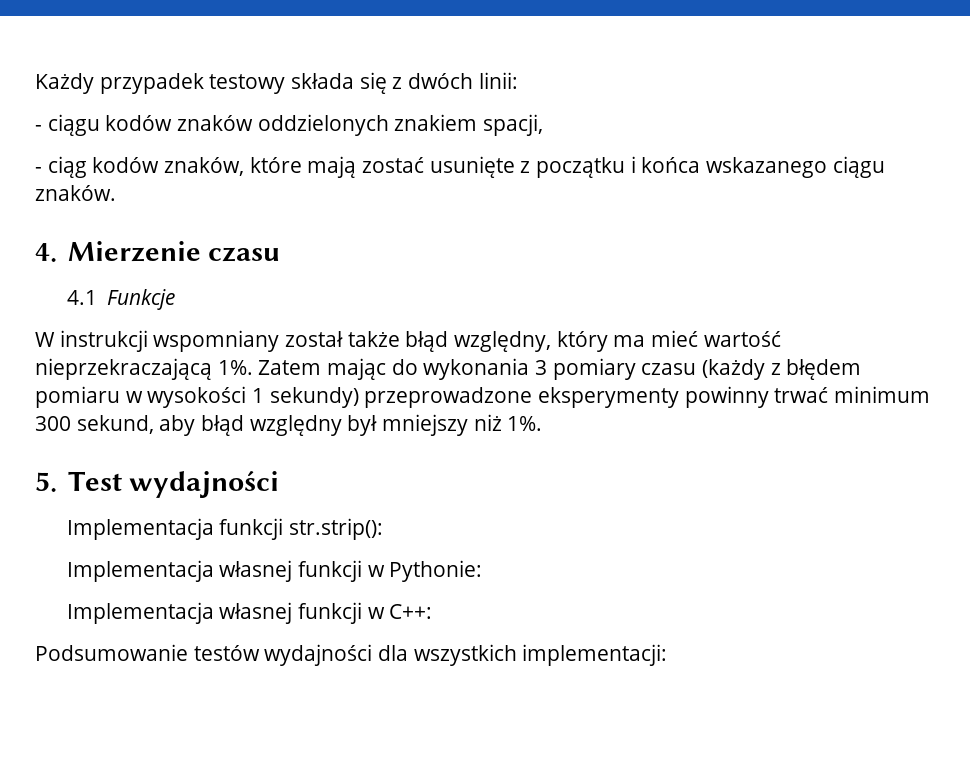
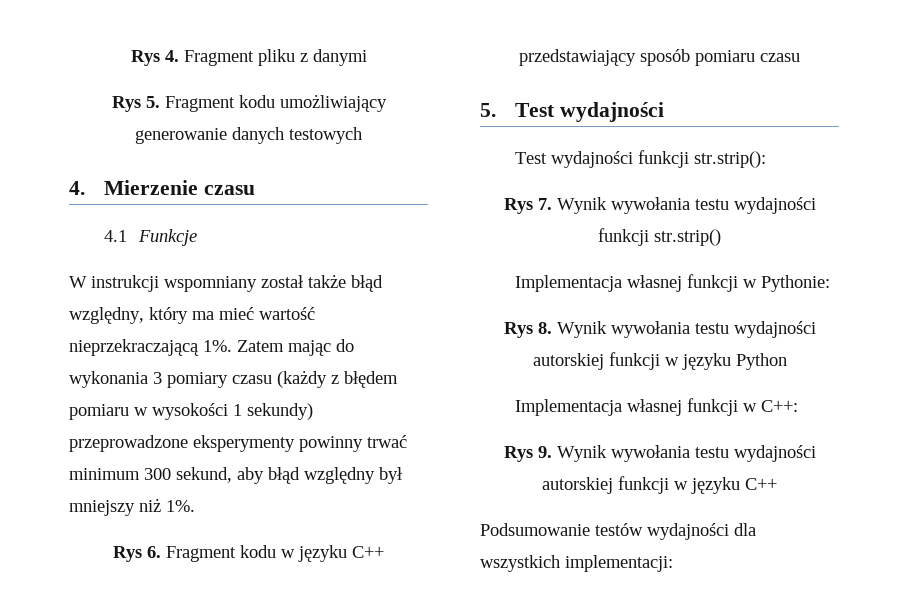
[35,72,518,94] [35,114,544,136] [35,156,885,178] [35,185,116,201] Każdy przypadek testowy składa się z dwóch linii: // - ciągu kodów znaków oddzielonych znakiem spacji, // - ciąg kodów znaków, które mają zostać usunięte z początku i końca wskazanego ciągu znaków. -> [130,49,367,66] [111,94,387,112] [135,127,362,144] Rys 4. Fragment pliku z danymi // Rys 5. Fragment kodu umożliwiający generowanie danych testowych
(543, 423) none -> [113,545,384,562] [519,49,800,66] // Rys 6. Fragment kodu w języku C++ przedstawiający sposób pomiaru czasu
[66,518,214,540] Implementacja -> [514,151,633,168] Test wydajności
(383, 529) none -> [503,197,816,214] [598,228,721,246] // Rys 7. Wynik wywołania testu wydajności funkcji str.strip()
(483, 571) none -> [503,321,816,338] [532,352,787,370] // Rys 8. Wynik wywołania testu wydajności autorskiej funkcji w języku Python
(433, 611) none -> [503,445,816,462] [542,476,777,494] // Rys 9. Wynik wywołania testu wydajności autorskiej funkcji w języku C++

